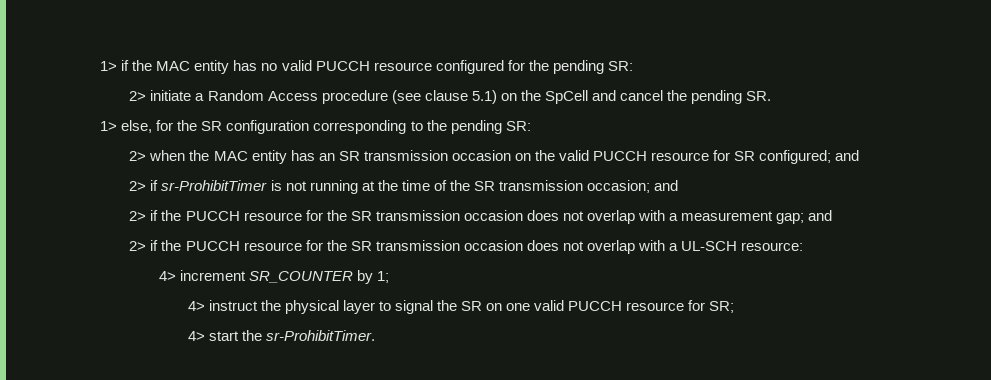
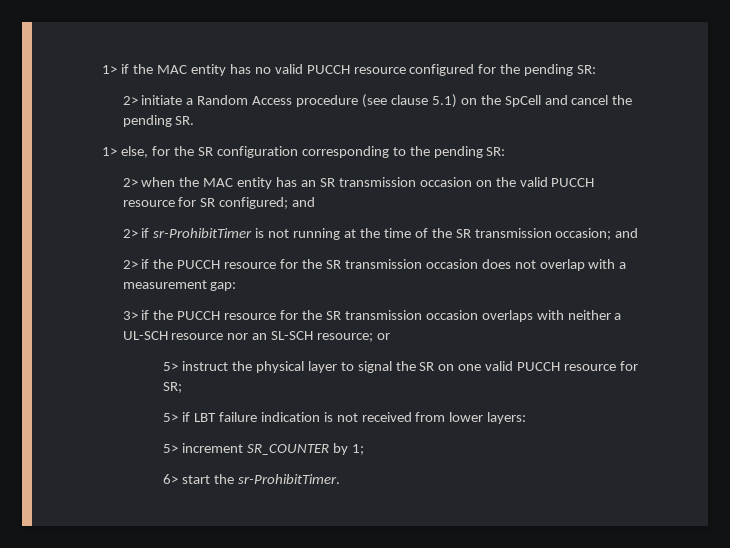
[776,210,833,224] [129,240,804,254] [158,270,389,284] [187,301,205,311] gap; and // 2> if the PUCCH resource for the SR transmission occasion does not overlap with a UL-SCH resource: // 4> increment SR_COUNTER by 1; // 4> -> [210,282,237,291] [122,310,622,322] [122,331,391,342] [163,362,179,371] gap: // 3> if the PUCCH resource for the SR transmission occasion overlaps with neither a UL-SCH resource nor an SL-SCH resource; or // 5>
[187,331,205,341] 4> -> [163,412,527,424] [163,443,364,455] [163,474,179,484] 5> if LBT failure indication is not received from lower layers: // 5> increment SR_COUNTER by 1; // 6>

